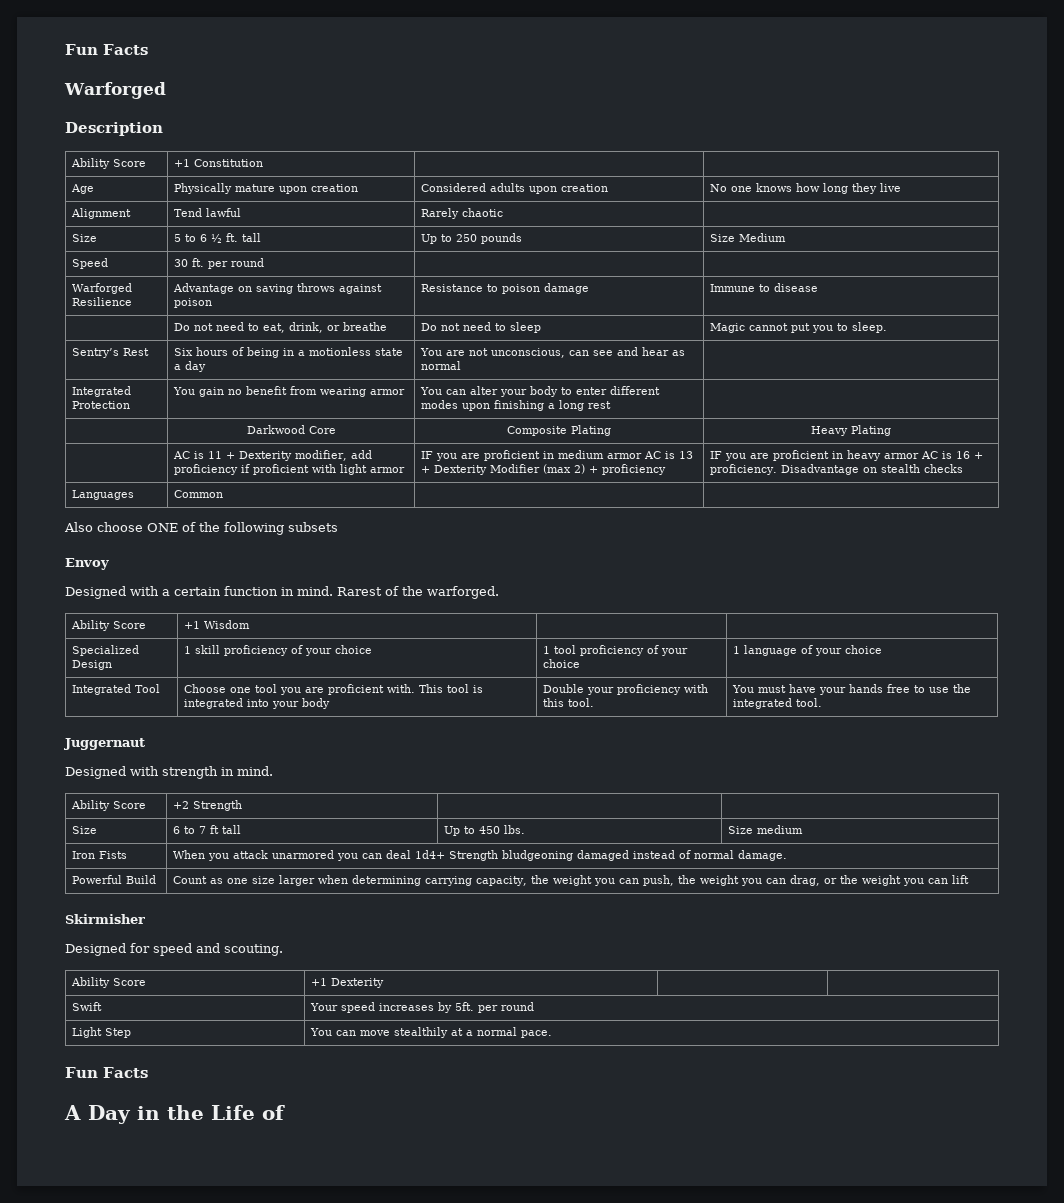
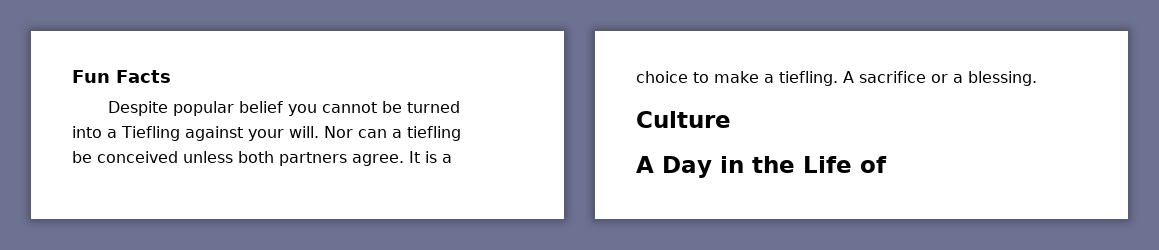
[65,44,148,55] [64,82,166,99] [65,122,163,136] [70,158,146,169] [173,159,263,167] [70,184,94,194] [173,183,358,194] [420,183,608,194] [709,183,901,194] [70,208,131,219] [173,208,241,217] [420,208,503,219] [71,234,97,242] [173,233,261,243] [420,233,522,244] [709,233,786,242] [71,258,108,269] [173,258,264,269] [71,283,132,294] [71,297,132,306] [172,283,382,294] [173,298,212,308] [420,283,589,294] [709,283,818,292] [173,322,387,333] [420,322,541,333] [709,322,887,333] [71,348,149,358] [173,347,403,358] [173,361,206,372] [419,347,685,358] [420,361,461,370] [71,386,131,397] [71,401,130,409] [172,386,405,397] [419,386,660,397] [420,400,611,411] [246,425,336,434] [507,425,611,436] [811,425,891,436] [172,450,372,461] [173,464,405,475] [420,450,693,461] [420,464,666,475] [709,450,983,461] [709,464,963,475] [71,490,134,500] [173,490,223,498] [64,522,338,535] [65,558,109,570] [65,586,499,599] [70,620,146,631] [183,620,250,629] [71,645,139,656] [71,660,112,670] [183,645,372,656] [542,645,688,656] [542,659,580,668] [732,645,882,656] [71,684,160,695] [183,684,483,695] [183,698,330,709] [542,684,708,695] [542,698,594,707] [731,684,971,695] [732,698,822,709] [64,738,145,750] [65,766,273,779] [70,800,146,811] [172,800,242,811] [71,826,97,834] [172,825,241,834] [443,825,525,836] [727,825,803,834] [71,851,127,859] [172,850,787,861] [71,875,156,884] [172,875,969,886] [65,914,145,924] [65,943,283,956] [70,977,146,988] [310,978,384,988] [71,1002,102,1011] [309,1002,534,1013] [71,1027,131,1038] [309,1027,552,1038] [65,1067,148,1078] Fun Facts // Warforged // Description // Ability Score | +1 Constitution | | // Age | Physically mature upon creation | Considered adults upon creation | No one knows how long they live // Alignment | Tend lawful | Rarely chaotic | // Size | 5 to 6 ½ ft. tall | Up to 250 pounds | Size Medium // Speed | 30 ft. per round | | // Warforged Resilience | Advantage on saving throws against poison | Resistance to poison damage | Immune to disease // | Do not need to eat, drink, or breathe | Do not need to sleep | Magic cannot put you to sleep. // Sentry’s Rest | Six hours of being in a motionless state a day | You are not unconscious, can see and hear as normal | // Integrated Protection | You gain no benefit from wearing armor | You can alter your body to enter different modes upon finishing a long rest | // | Darkwood Core | Composite Plating | Heavy Plating // | AC is 11 + Dexterity modifier, add proficiency if proficient with light armor | IF you are proficient in medium armor AC is 13 + Dexterity Modifier (max 2) + proficiency | IF you are proficient in heavy armor AC is 16 + proficiency. Disadvantage on stealth checks // Languages | Common | | // Also choose ONE of the following subsets // Envoy // Designed with a certain function in mind. Rarest of the warforged. // Ability Score | +1 Wisdom | | // Specialized Design | 1 skill proficiency of your choice | 1 tool proficiency of your choice | 1 language of your choice // Integrated Tool | Choose one tool you are proficient with. This tool is integrated into your body | Double your proficiency with this tool. | You must have your hands free to use the integrated tool. // Juggernaut // Designed with strength in mind. // Ability Score | +2 Strength | | // Size | 6 to 7 ft tall | Up to 450 lbs. | Size medium // Iron Fists | When you attack unarmored you can deal 1d4+ Strength bludgeoning damaged instead of normal damage. // Powerful Build | Count as one size larger when determining carrying capacity, the weight you can push, the weight you can drag, or the weight you can lift // Skirmisher // Designed for speed and scouting. // Ability Score | +1 Dexterity | | // Swift | Your speed increases by 5ft. per round // Light Step | You can move stealthily at a normal pace. // Fun Facts -> [72,70,171,83] [108,101,461,116] [72,126,461,141] [72,151,452,166] [636,71,1037,86] [636,111,731,128] Fun Facts // Despite popular belief you cannot be turned into a Tiefling against your will. Nor can a tiefling be conceived unless both partners agree. It is a choice to make a tiefling. A sacrifice or a blessing. // Culture

